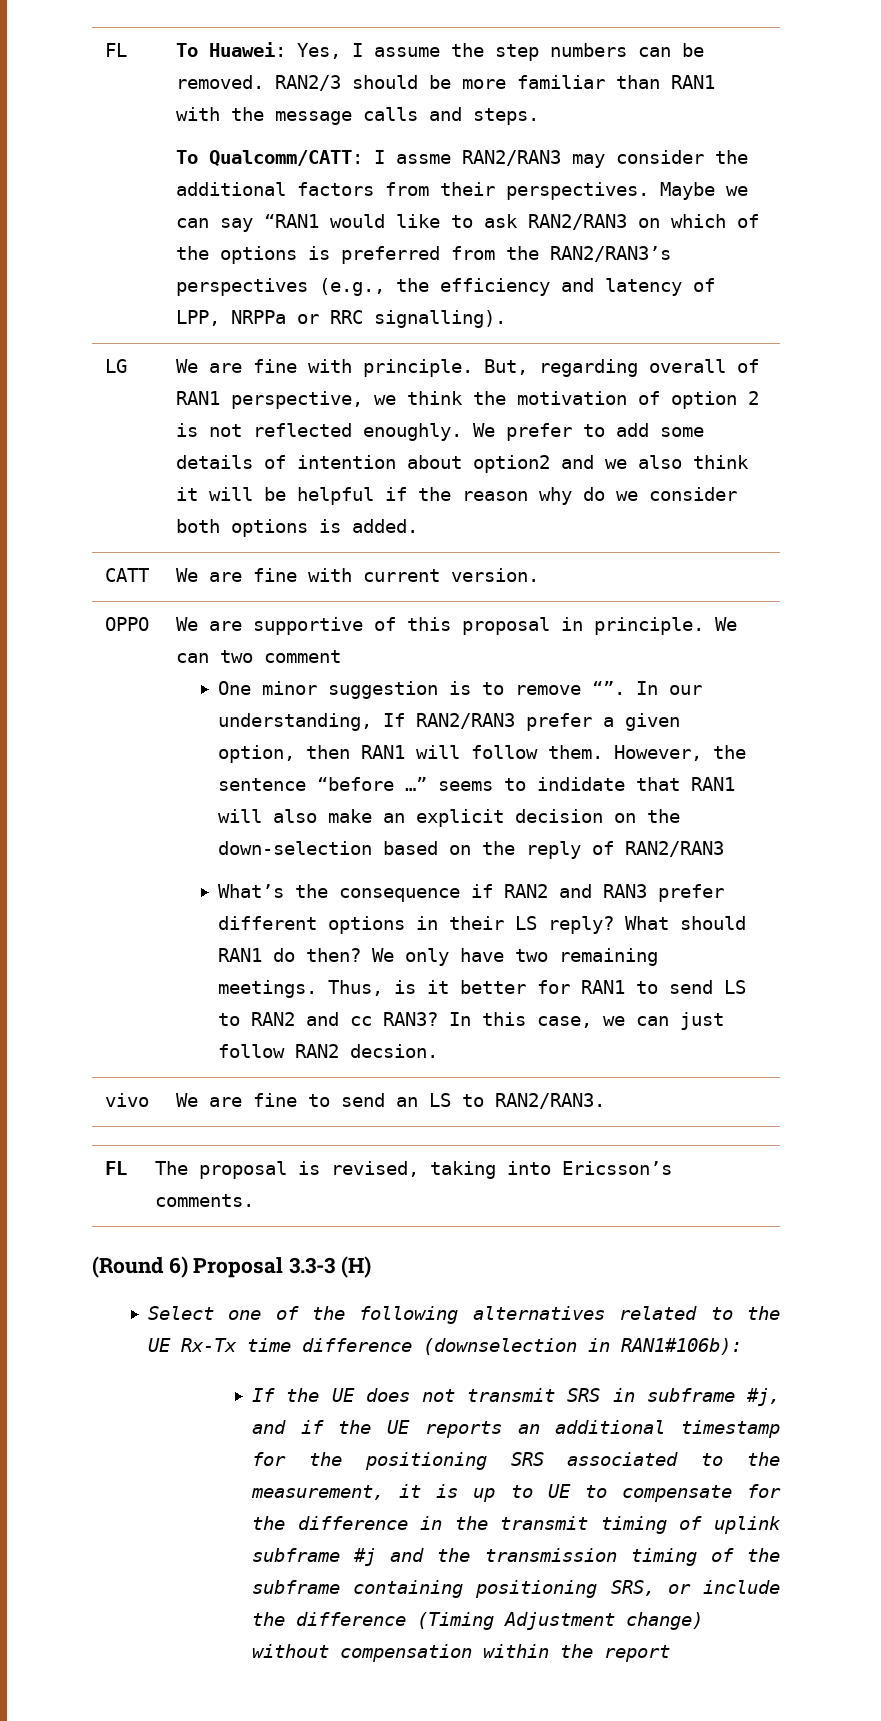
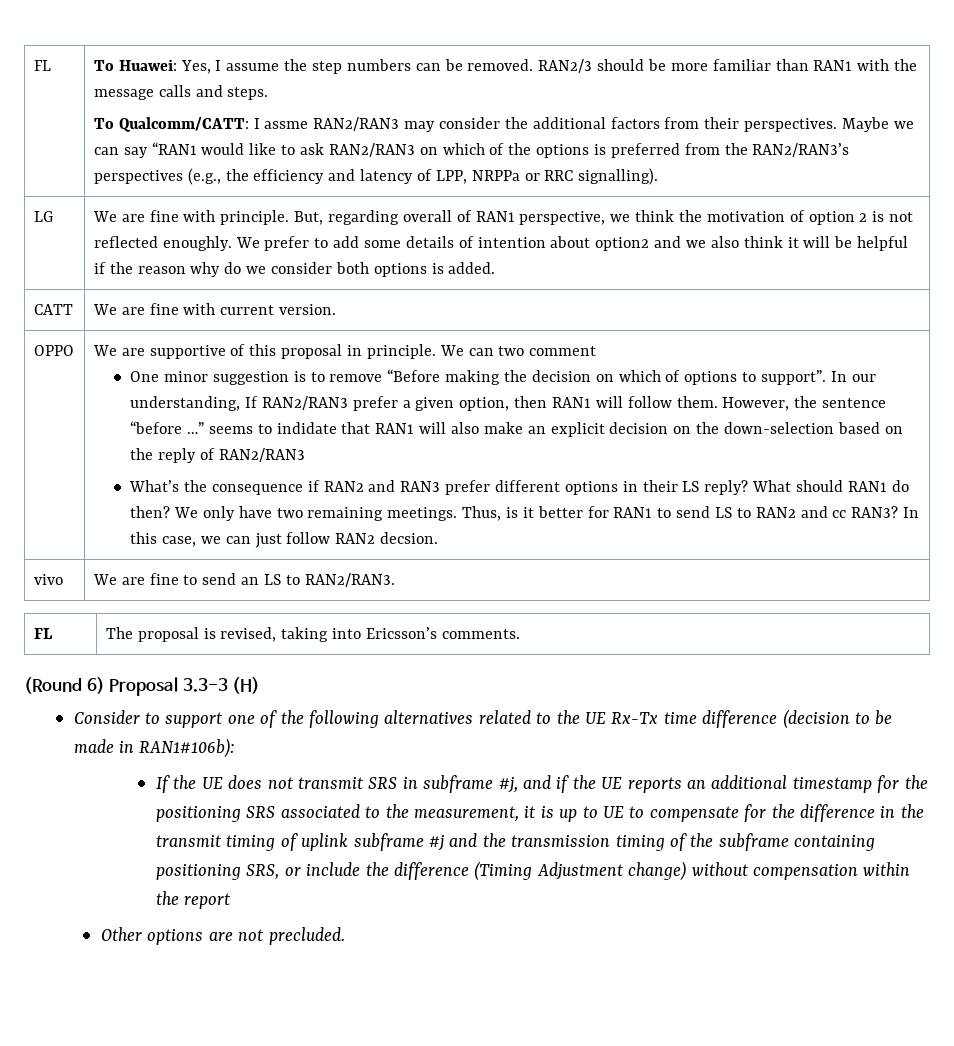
[591,681,625,695] “”. -> [387,369,827,385] “Before making the decision on which of options to support”.
[147,1306,214,1320] Select -> [73,710,223,728] Consider to support
[422,1338,577,1355] (downselection -> [782,709,893,729] [73,739,114,753] (decision to be made
(671, 1653) none -> [101,927,345,945] // Other options are not precluded.

